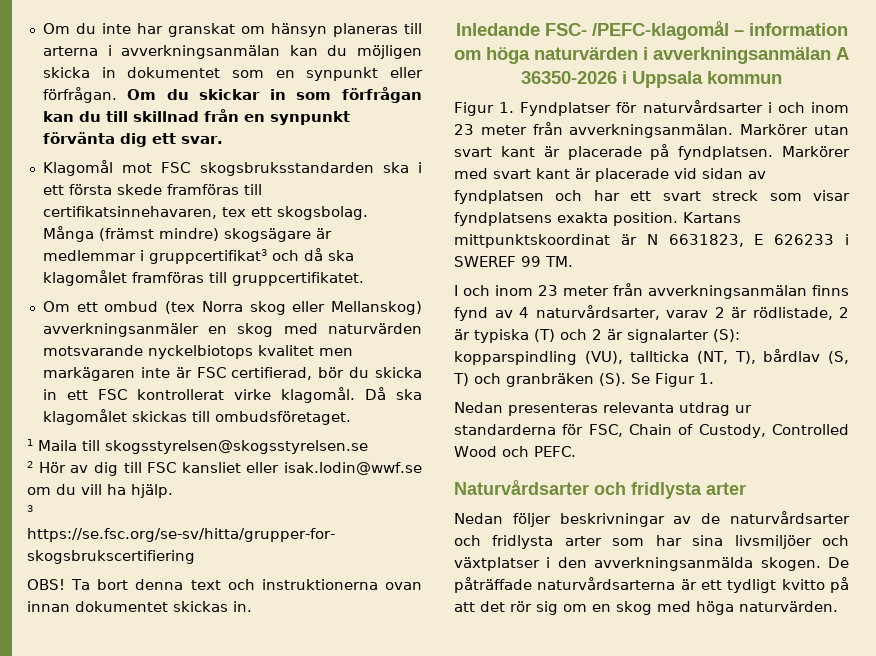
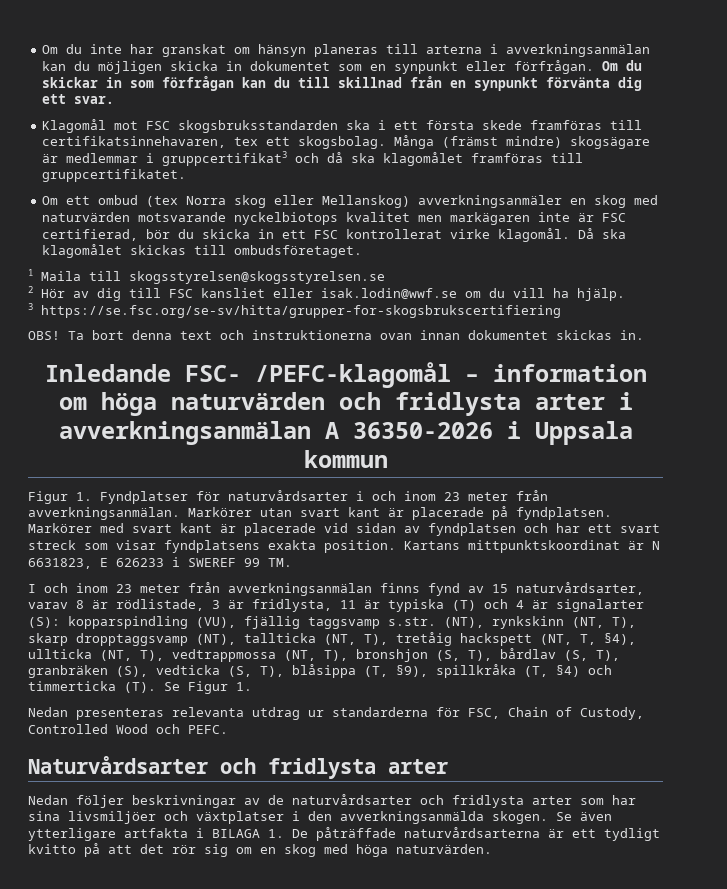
(638, 53) none -> [338,392,605,416] och fridlysta arter
[519,307,529,318] 4 -> [492,584,508,593] 15
[714,307,725,318] 2 -> [76,600,84,609] 8
[839,307,849,318] 2 -> [212,599,356,612] 3 är fridlysta, 11
[592,329,602,340] 2 -> [516,600,524,609] 4
[630,349,849,364] [453,373,626,387] tallticka (NT, T), bårdlav (S, T) och granbräken (S). -> [244,616,636,629] [28,632,636,646] [28,648,620,662] [28,664,612,678] [28,681,156,693] fjällig taggsvamp s.str. (NT), rynkskinn (NT, T), skarp dropptaggsvamp (NT), tallticka (NT, T), tretåig hackspett (NT, T, §4), ullticka (NT, T), vedtrappmossa (NT, T), bronshjon (S, T), bårdlav (S, T), granbräken (S), vedticka (S, T), blåsippa (T, §9), spillkråka (T, §4) och timmerticka (T).
(821, 564) none -> [556,812,612,821] [28,828,284,841] Se även ytterligare artfakta i BILAGA 1.

